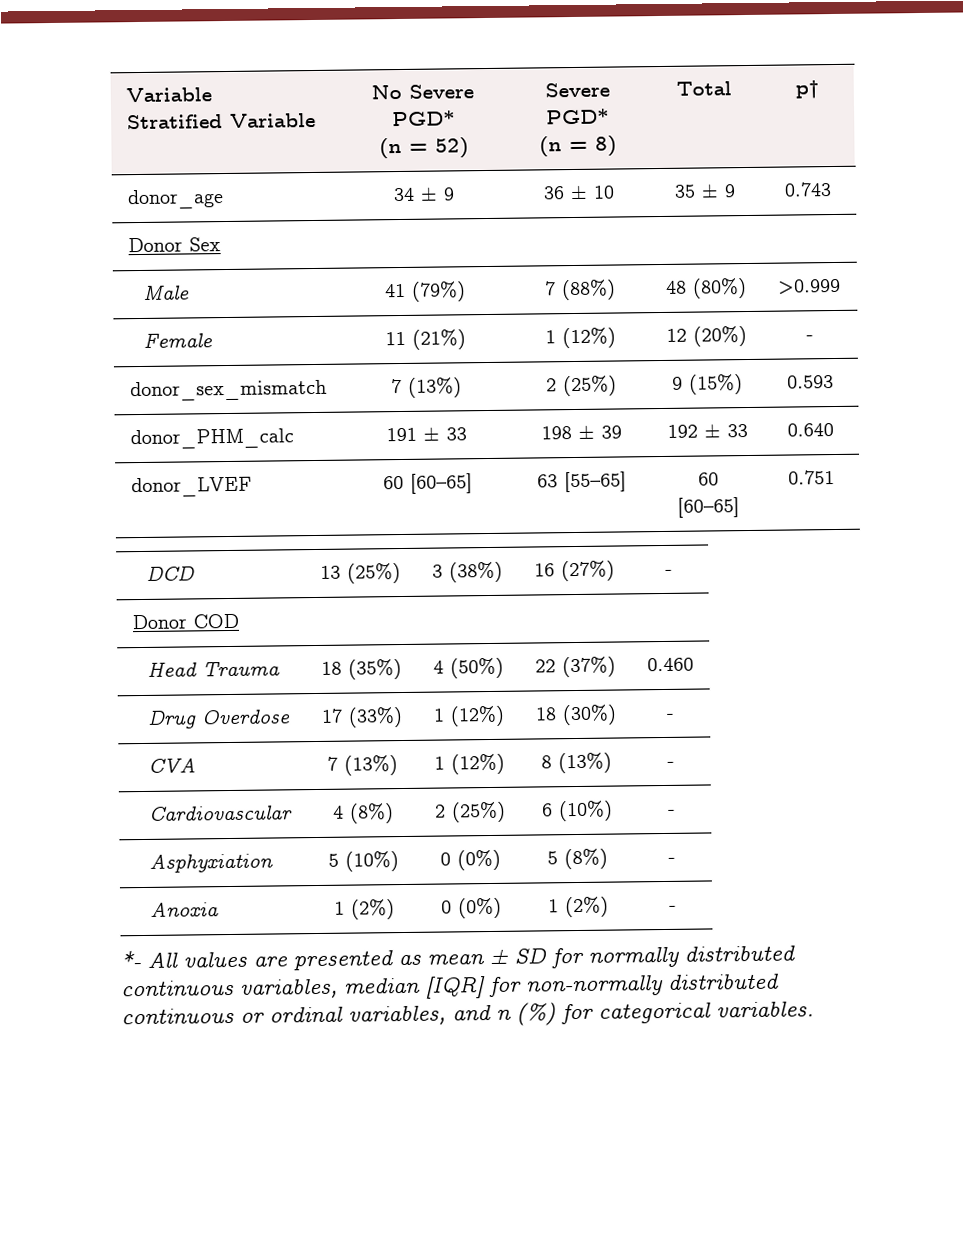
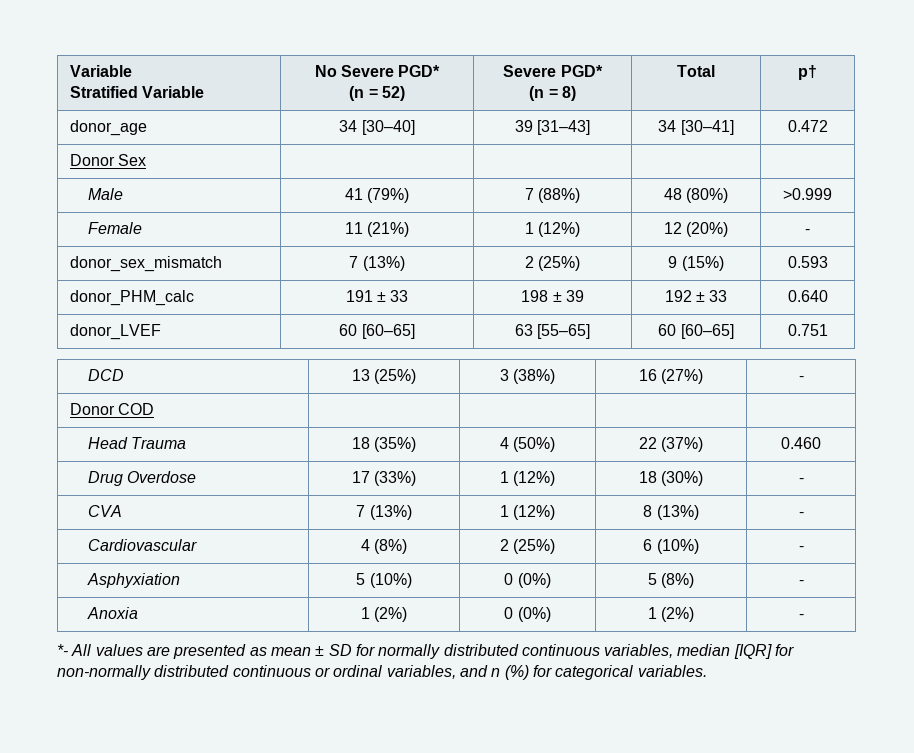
[420,187,455,201] [542,185,615,200] [674,184,736,198] [784,182,832,197] ± 9 | 36 ± 10 | 35 ± 9 | 0.743 -> [361,120,415,135] [514,120,591,135] [658,120,734,135] [787,120,828,132] [30–40] | 39 [31–43] | 34 [30–41] | 0.472

